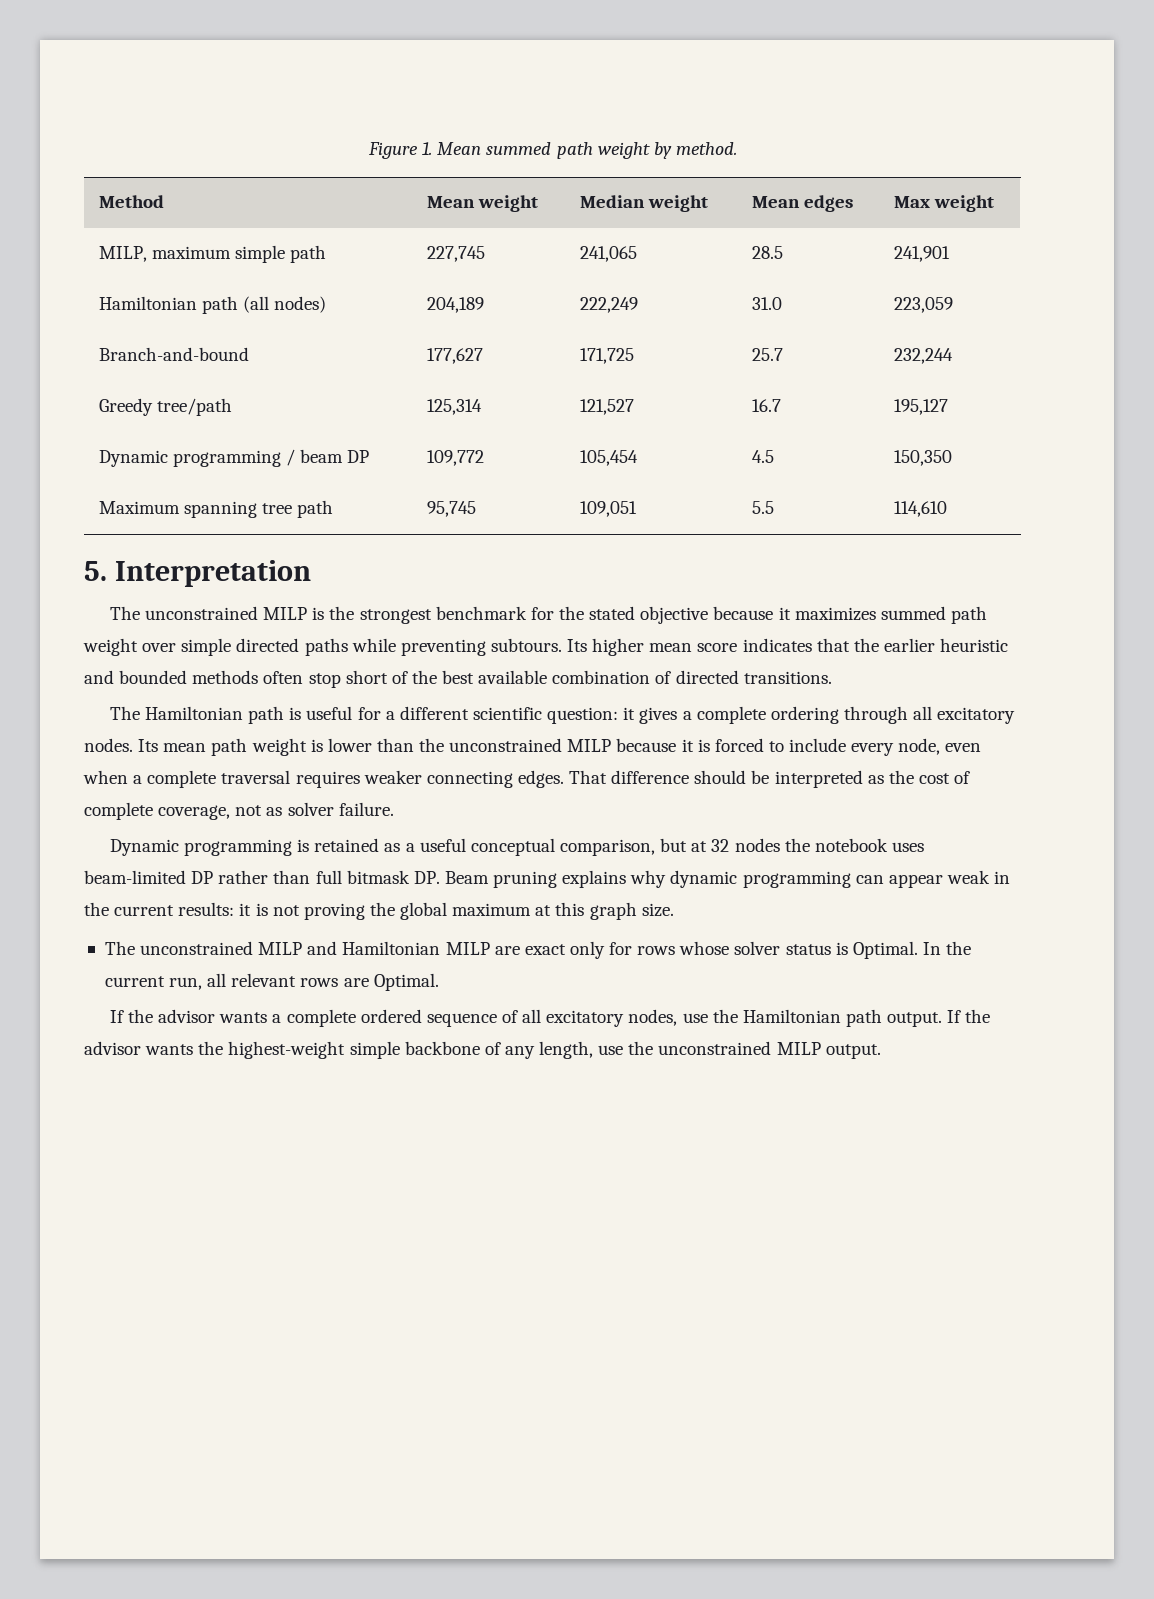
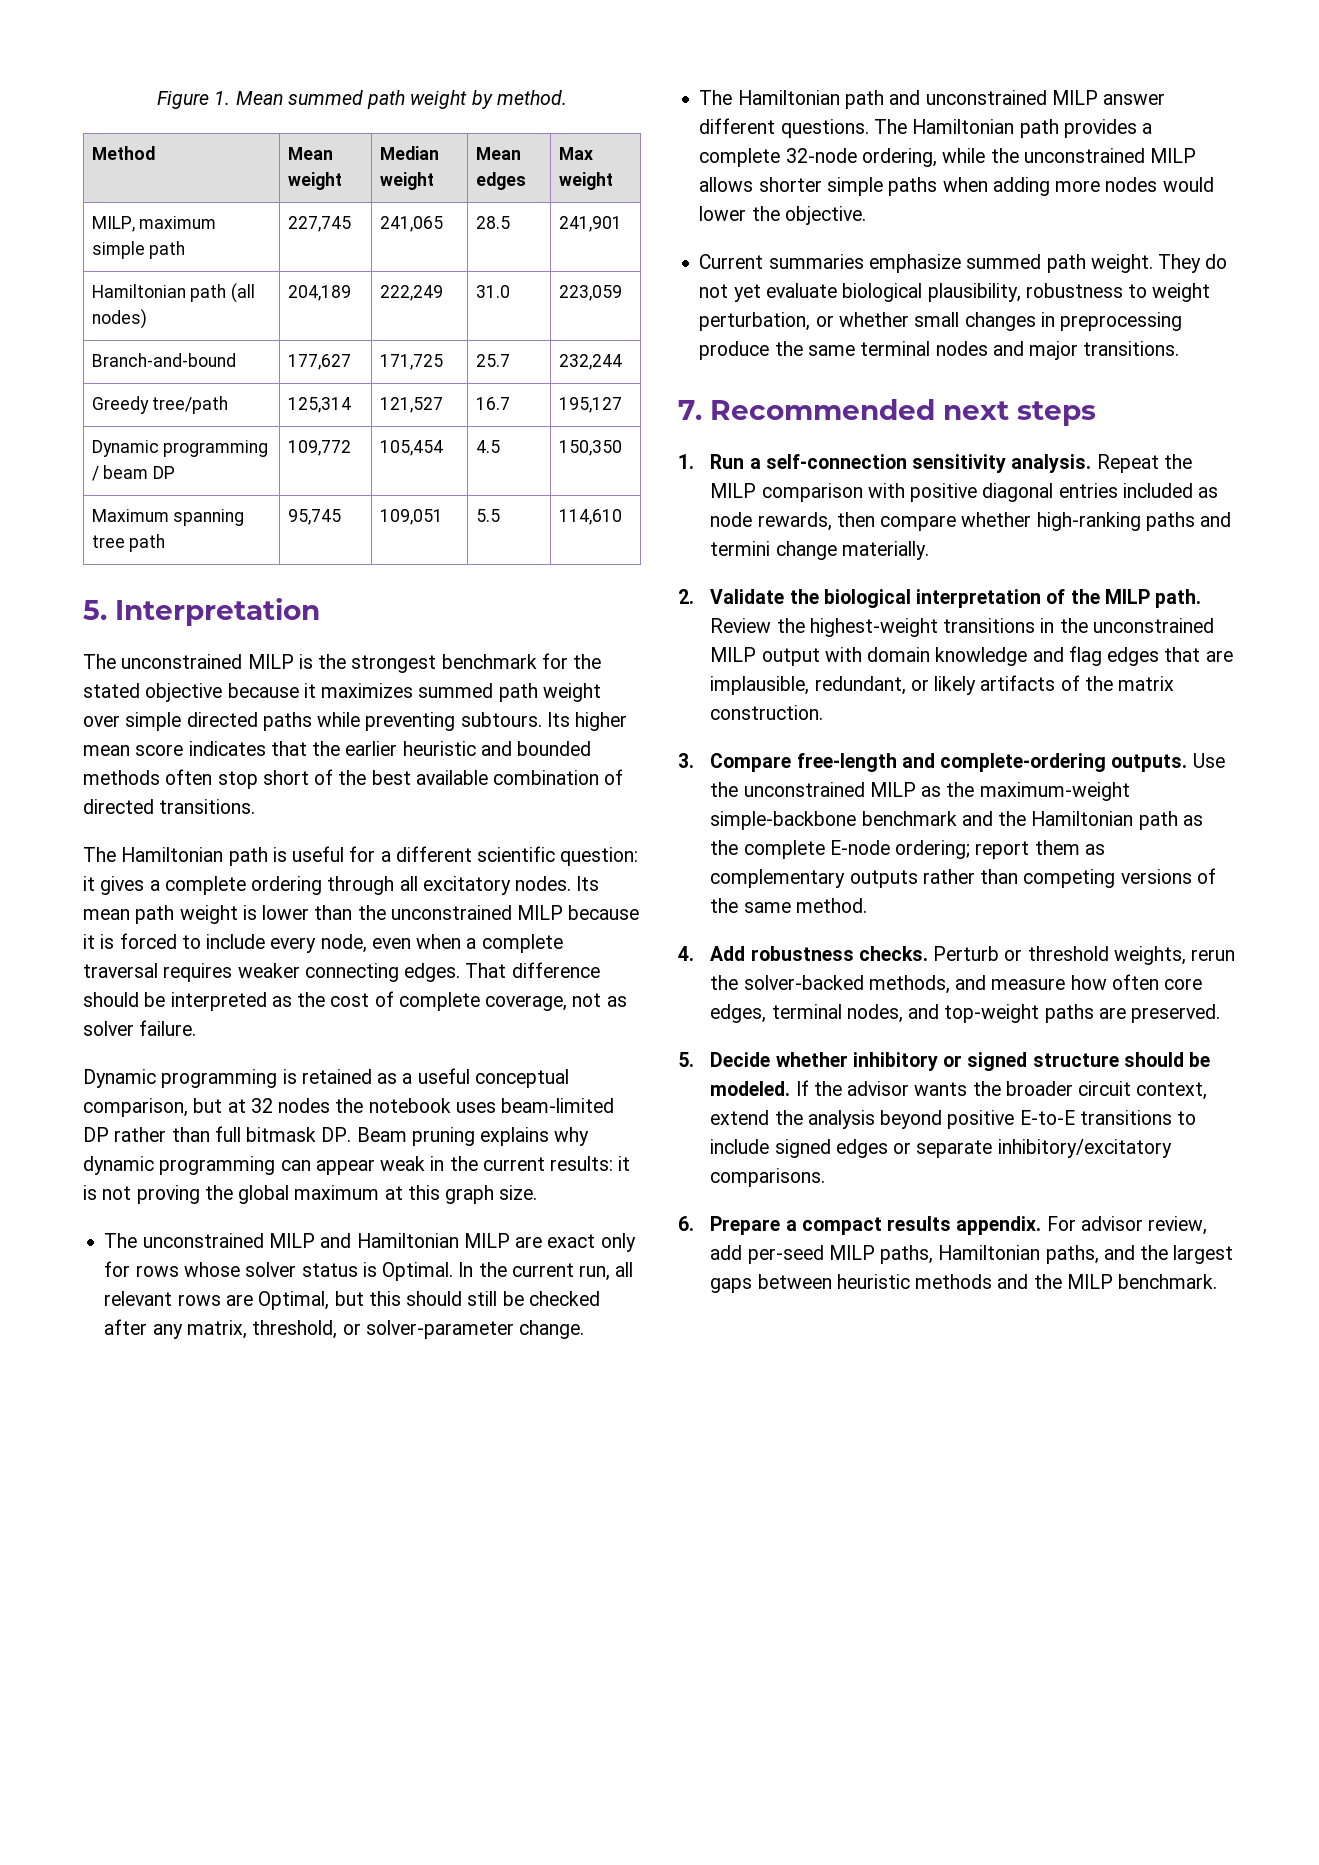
[373,973,439,991] [109,1009,943,1027] Optimal. // If the advisor wants a complete ordered sequence of all excitatory nodes, use the Hamiltonian path output. -> [258,1291,600,1310] [104,1319,585,1339] [699,90,1166,109] [699,118,1153,138] [699,148,1197,167] [699,177,1214,196] [699,206,866,225] [699,254,1228,273] [699,283,1211,302] [699,312,1183,331] [699,341,1180,360] [678,399,1096,426] [678,454,1192,473] [710,483,1219,502] [710,512,1232,531] [710,541,929,560] [678,589,1202,608] [710,618,1214,637] [710,646,1233,666] [710,675,1175,695] [710,705,824,720] [678,753,1225,772] [710,782,1130,801] [710,811,1203,830] [710,840,1105,859] [710,868,1216,888] [710,898,867,913] [678,946,1236,965] [710,974,1203,994] [710,1004,1221,1023] [678,1052,1211,1071] [710,1081,791,1096] Optimal, but this should still be checked after any matrix, threshold, or solver-parameter change. // The Hamiltonian path and unconstrained MILP answer different questions. The Hamiltonian path provides a complete 32-node ordering, while the unconstrained MILP allows shorter simple paths when adding more nodes would lower the objective. // Current summaries emphasize summed path weight. They do not yet evaluate biological plausibility, robustness to weight perturbation, or whether small changes in preprocessing produce the same terminal nodes and major transitions. // 7. Recommended next steps // 1. Run a self-connection sensitivity analysis. Repeat the MILP comparison with positive diagonal entries included as node rewards, then compare whether high-ranking paths and termini change materially. // 2. Validate the biological interpretation of the MILP path. Review the highest-weight transitions in the unconstrained MILP output with domain knowledge and flag edges that are implausible, redundant, or likely artifacts of the matrix construction. // 3. Compare free-length and complete-ordering outputs. Use the unconstrained MILP as the maximum-weight simple-backbone benchmark and the Hamiltonian path as the complete E-node ordering; report them as complementary outputs rather than competing versions of the same method. // 4. Add robustness checks. Perturb or threshold weights, rerun the solver-backed methods, and measure how often core edges, terminal nodes, and top-weight paths are preserved. // 5. Decide whether inhibitory or signed structure should be modeled.
[228,1041,881,1059] highest-weight simple backbone of any length, use the unconstrained MILP output. -> [1005,1081,1208,1100] [710,1110,1197,1129] [710,1139,1172,1158] [710,1168,826,1187] [678,1216,1208,1235] [710,1245,1234,1264] [710,1274,1218,1293] broader circuit context, extend the analysis beyond positive E-to-E transitions to include signed edges or separate inhibitory/excitatory comparisons. // 6. Prepare a compact results appendix. For advisor review, add per-seed MILP paths, Hamiltonian paths, and the largest gaps between heuristic methods and the MILP benchmark.

